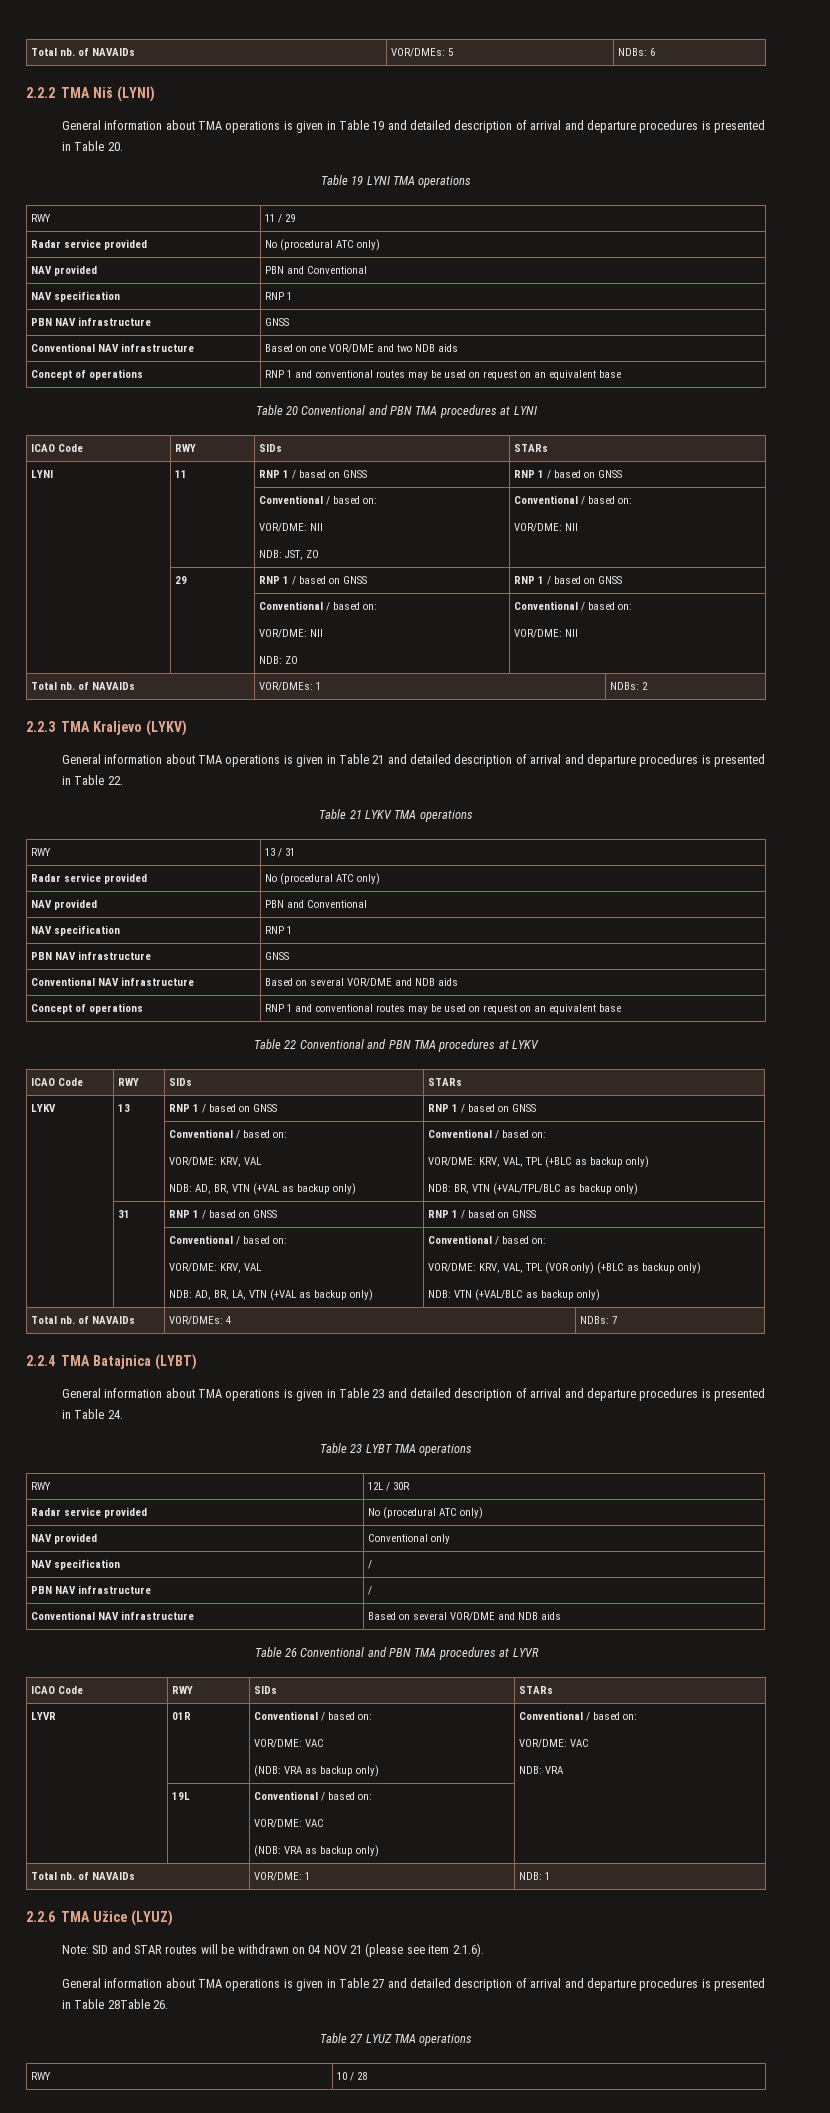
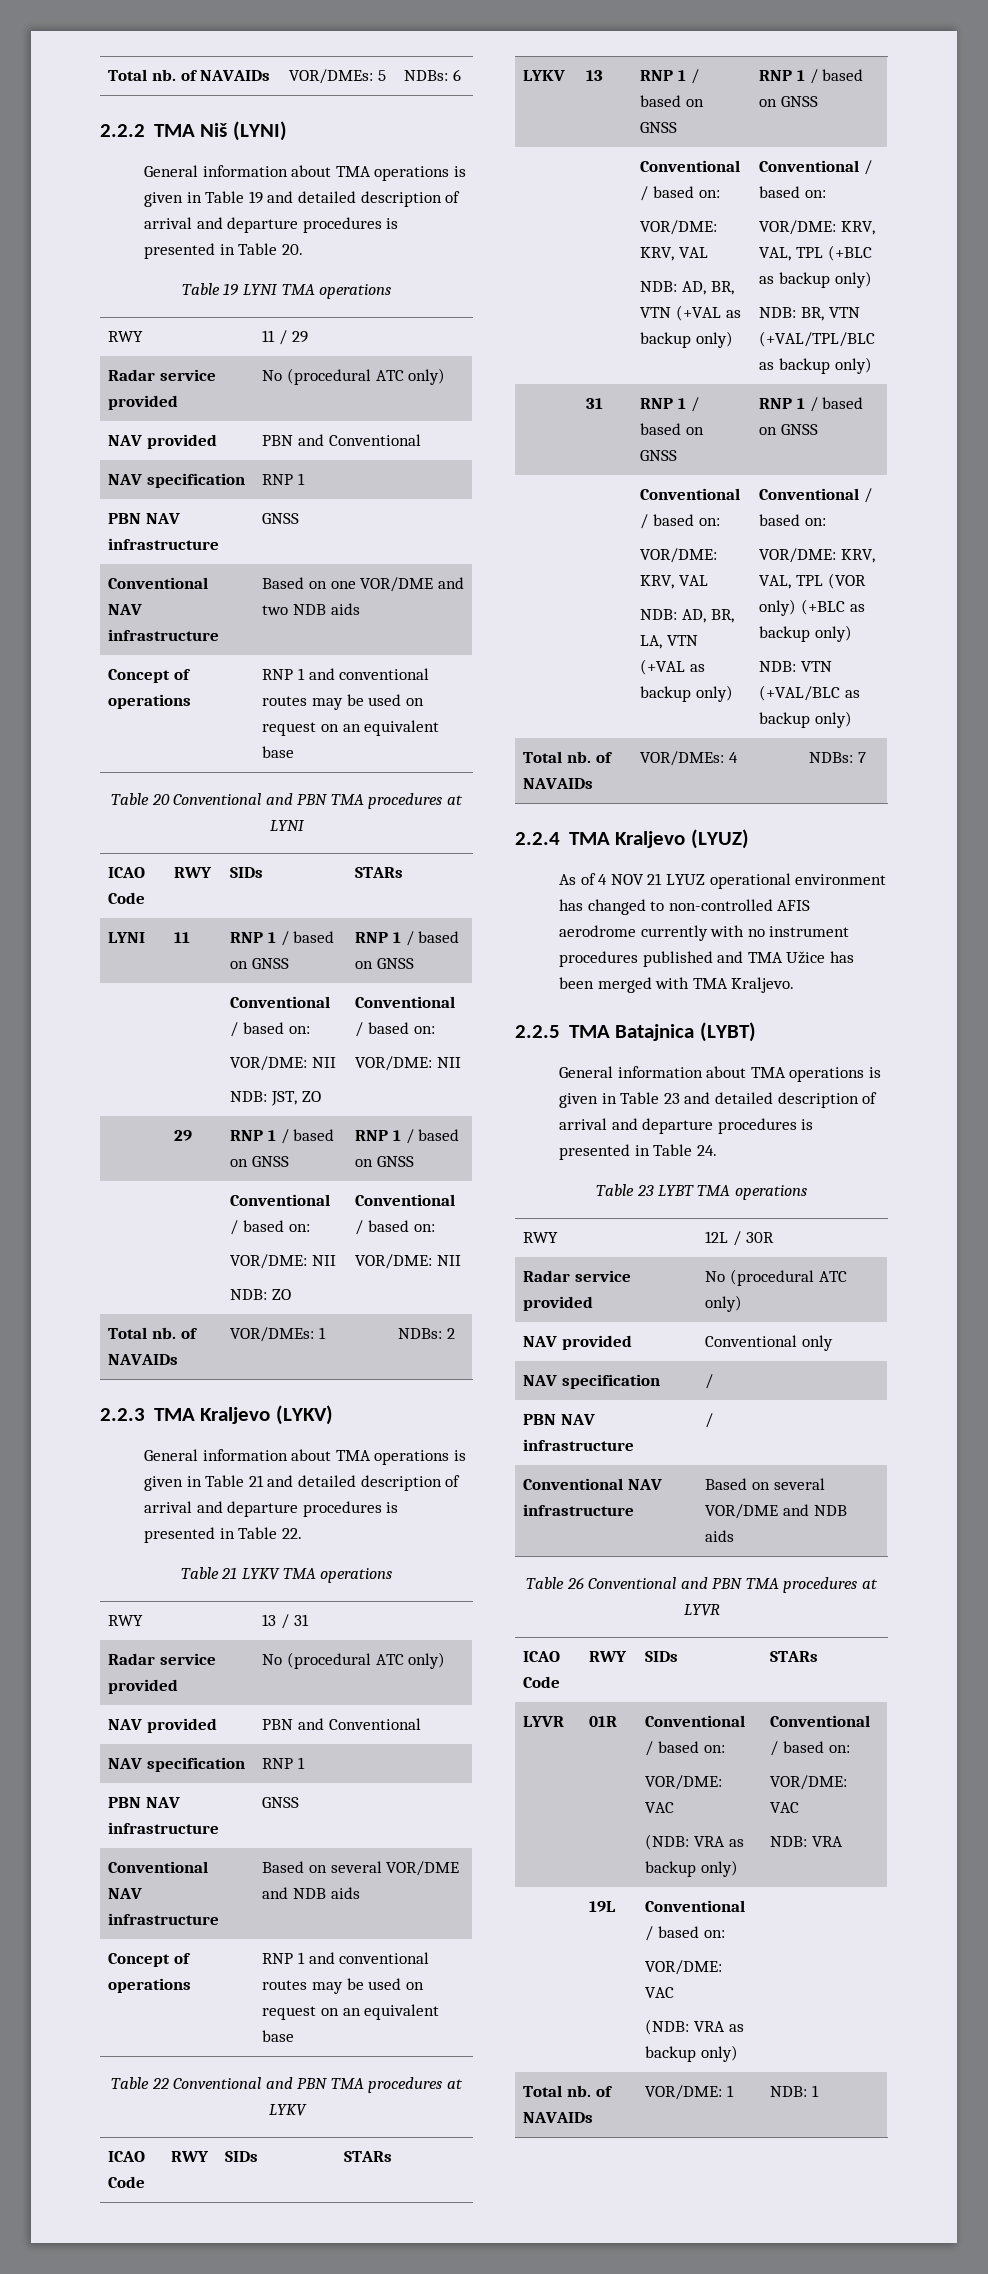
(91, 1360) none -> [615,829,749,849] [558,873,887,889] [558,899,811,915] [558,925,850,941] [558,951,854,967] [558,977,795,993] [515,1025,610,1038] Kraljevo (LYUZ) // As of 4 NOV 21 LYUZ operational environment has changed to non-controlled AFIS aerodrome currently with no instrument procedures published and TMA Užice has been merged with TMA Kraljevo. // 2.2.5 TMA
[26,1910,173,1926] [61,1943,484,1957] [61,1978,766,1991] [61,1999,169,2009] [319,2033,473,2046] [31,2072,52,2080] [337,2072,368,2081] // 2.2.6 TMA Užice (LYUZ) // Note: SID and STAR routes will be withdrawn on 04 NOV 21 (please see item 2.1.6). // General information about TMA operations is given in Table 27 and detailed description of arrival and departure procedures is presented in Table 28Table 26. // Table 27 LYUZ TMA operations // RWY | 10 / 28 -> (819, 2091) none

